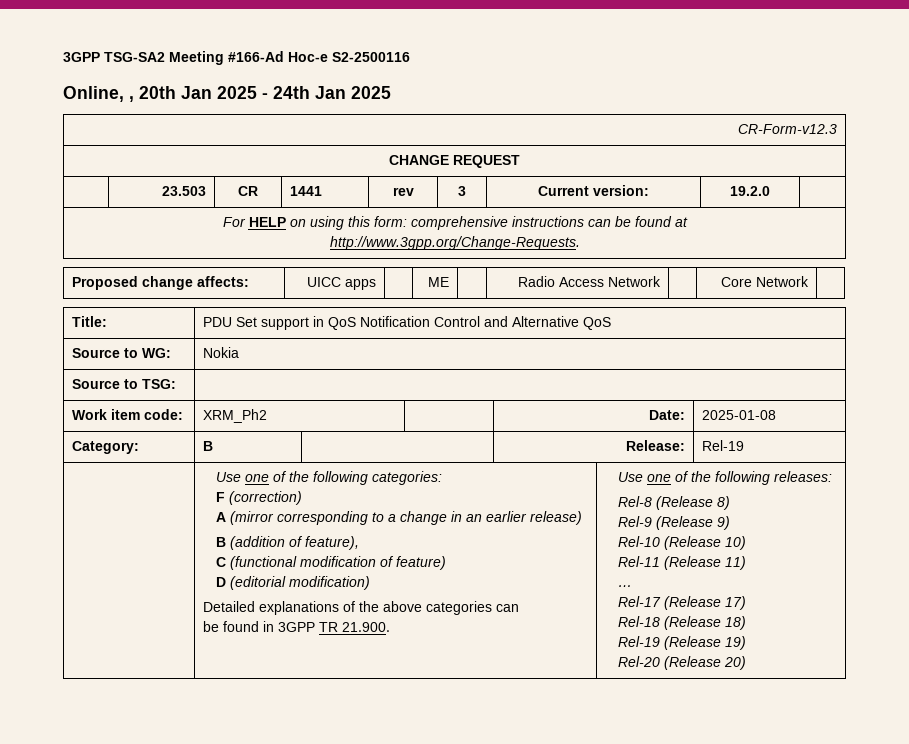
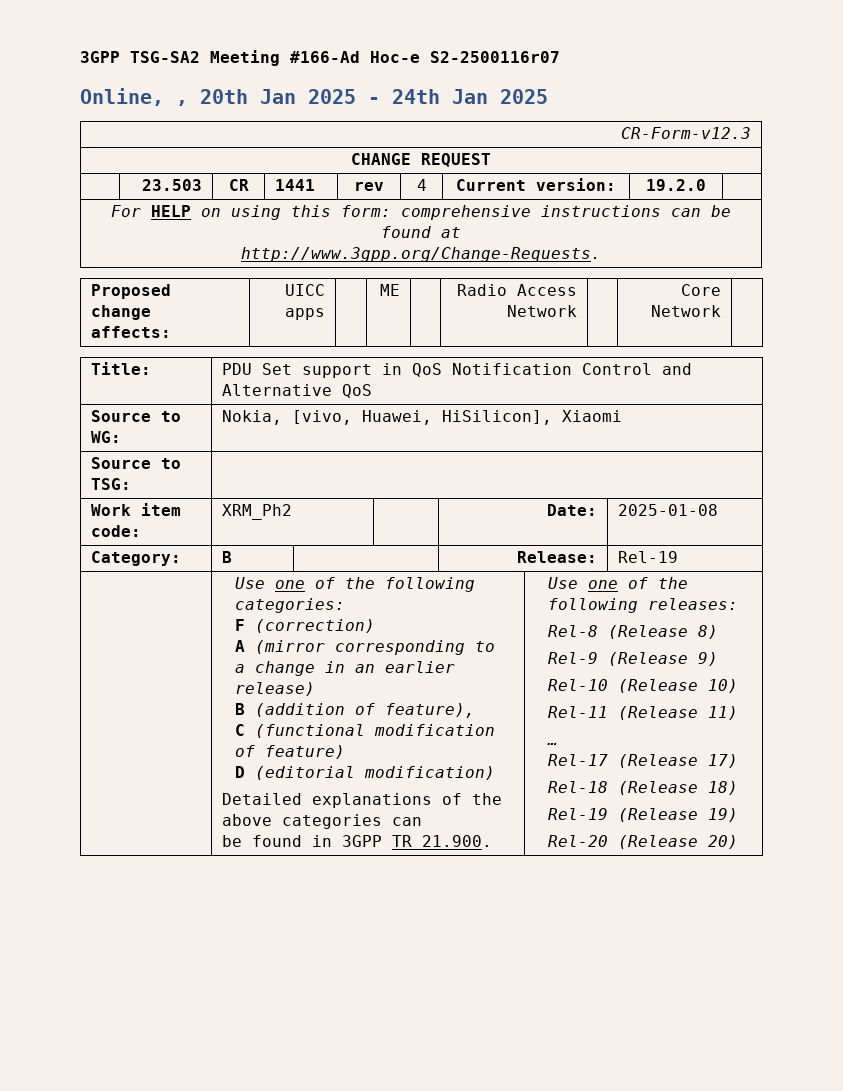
[332,52,410,62] S2-2500116 -> [430,51,560,63] S2-2500116r07
[458,186,466,196] 3 -> [416,179,427,191] 4
[203,347,240,358] Nokia -> [222,410,623,425] Nokia, [vivo, Huawei, HiSilicon], Xiaomi

